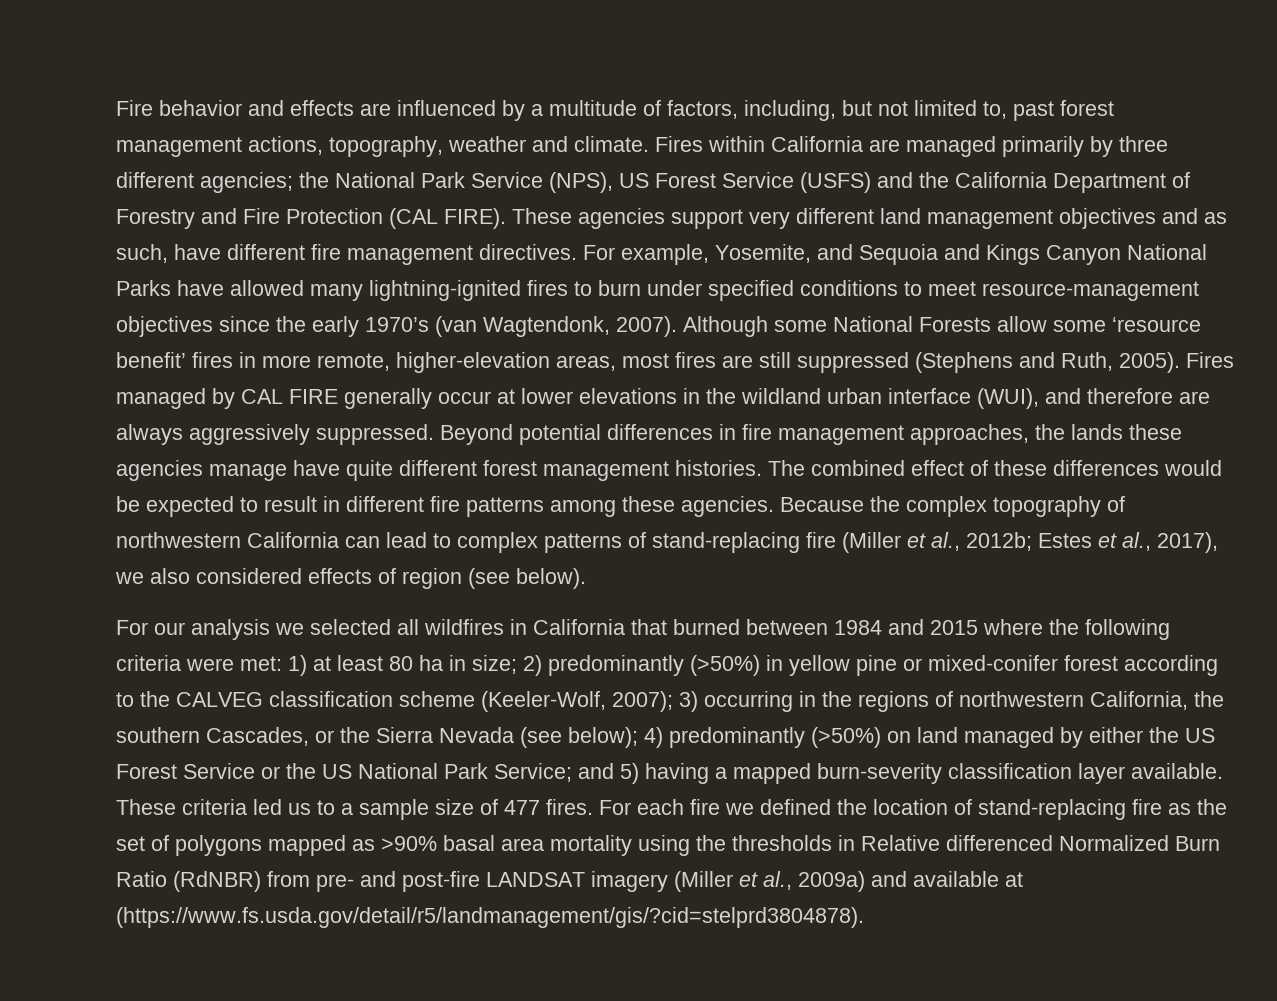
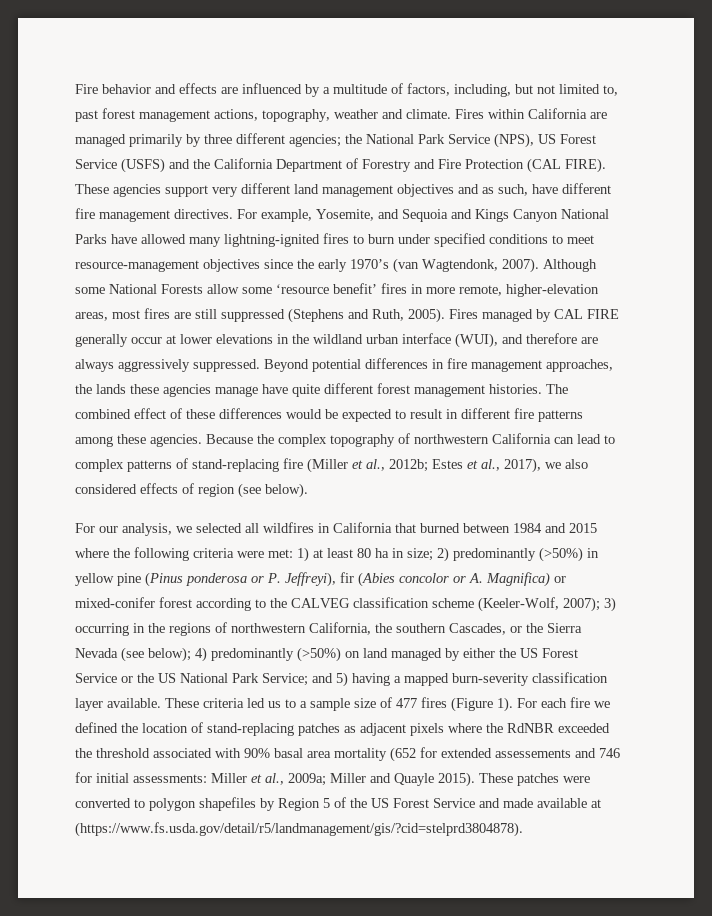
[191,619,270,640] analysis -> [122,523,172,536] analysis,
(897, 665) none -> [145,572,550,587] (Pinus ponderosa or P. Jeffreyi), fir (Abies concolor or A. Magnifica)
[546,799,593,815] fires. -> [421,697,513,712] fires (Figure 1).
[1132,799,1227,815] [116,835,1220,856] [116,871,907,892] fire as the set of polygons mapped as >90% basal area mortality using the thresholds in Relative differenced Normalized Burn Ratio (RdNBR) from pre- and post-fire LANDSAT imagery (Miller et al., 2009a) and -> [298,723,610,736] [75,747,620,762] [75,772,590,787] [75,797,533,811] patches as adjacent pixels where the RdNBR exceeded the threshold associated with 90% basal area mortality (652 for extended assessements and 746 for initial assessments: Miller et al., 2009a; Miller and Quayle 2015). These patches were converted to polygon shapefiles by Region 5 of the US Forest Service and made

